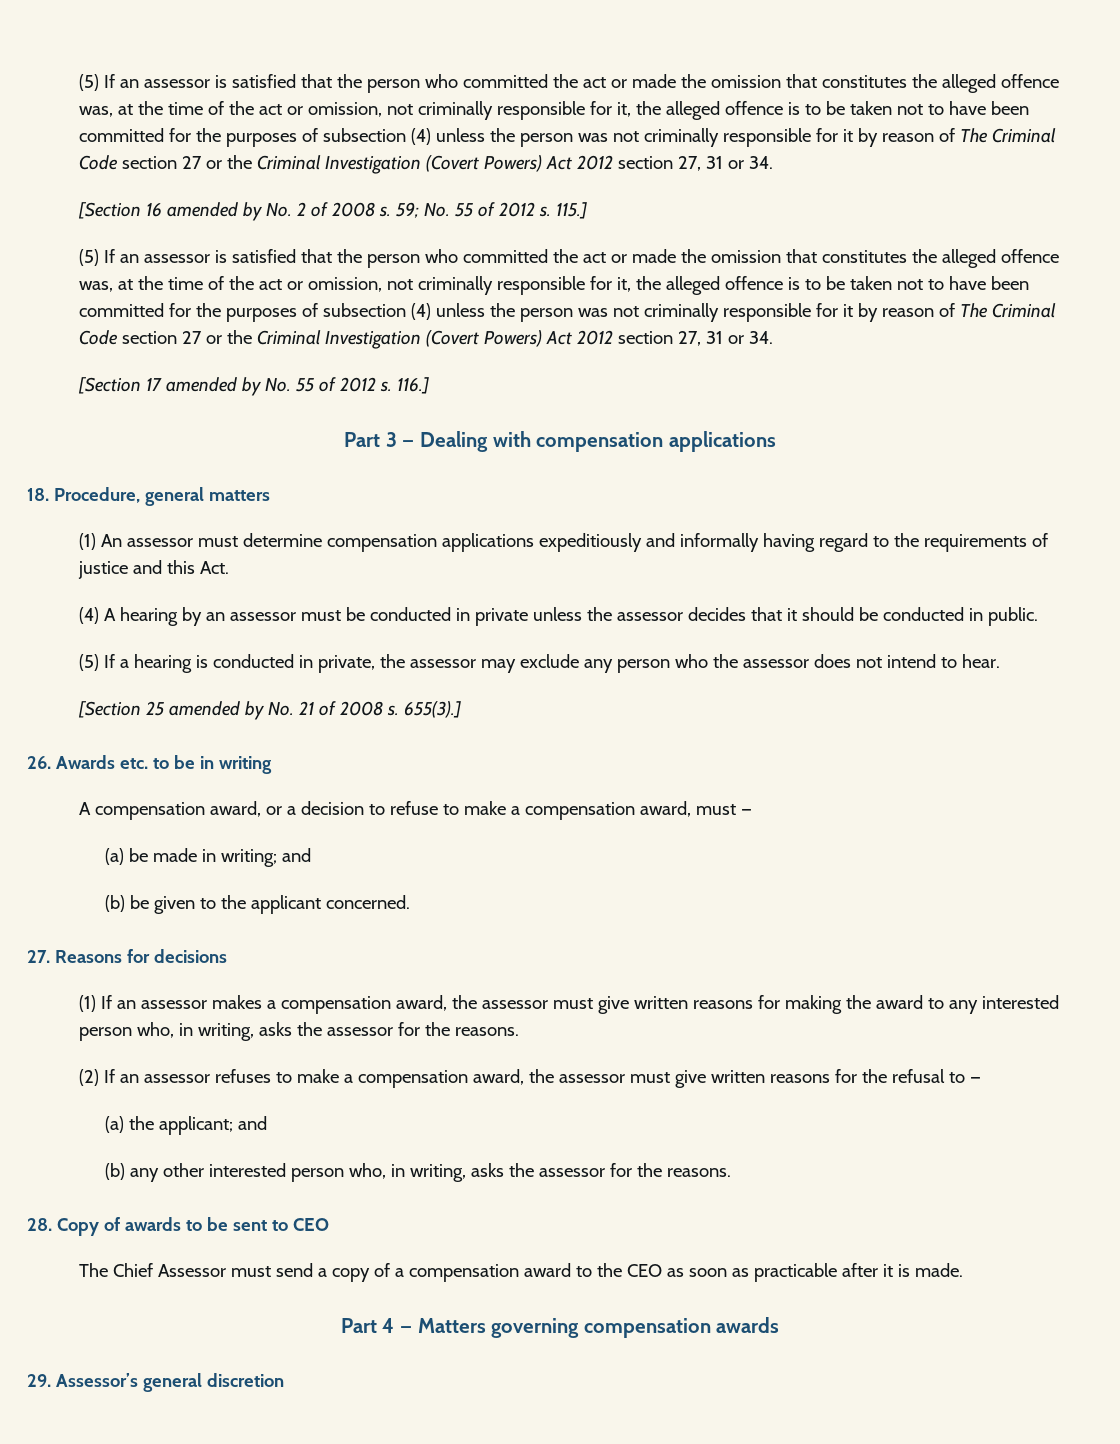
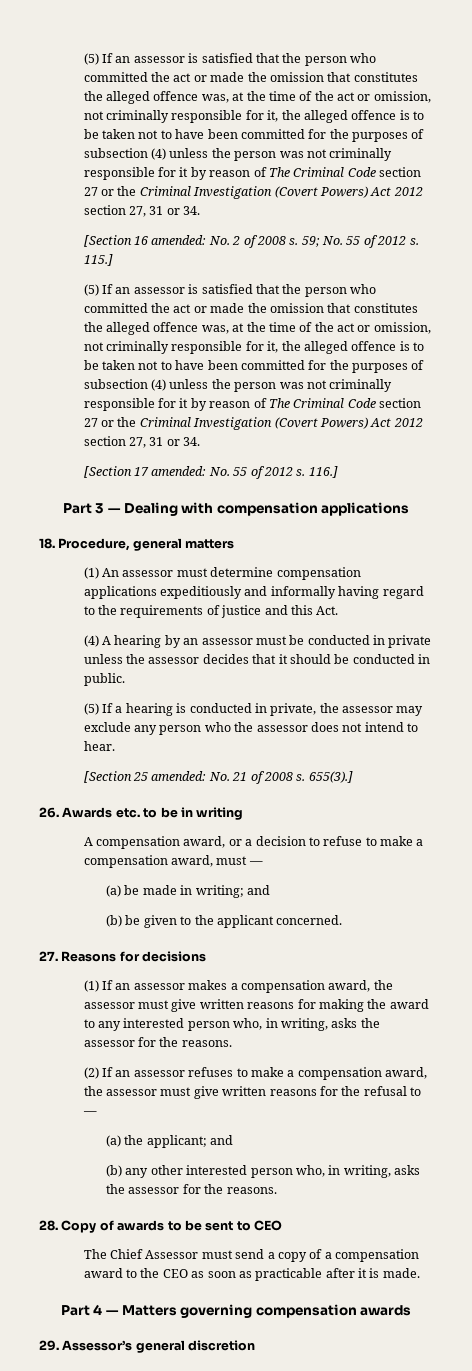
[166,202,262,221] amended by -> [151,235,207,245] amended:
[165,377,261,396] amended by -> [151,466,207,476] amended:
[168,701,264,720] amended by -> [151,771,207,781] amended:

